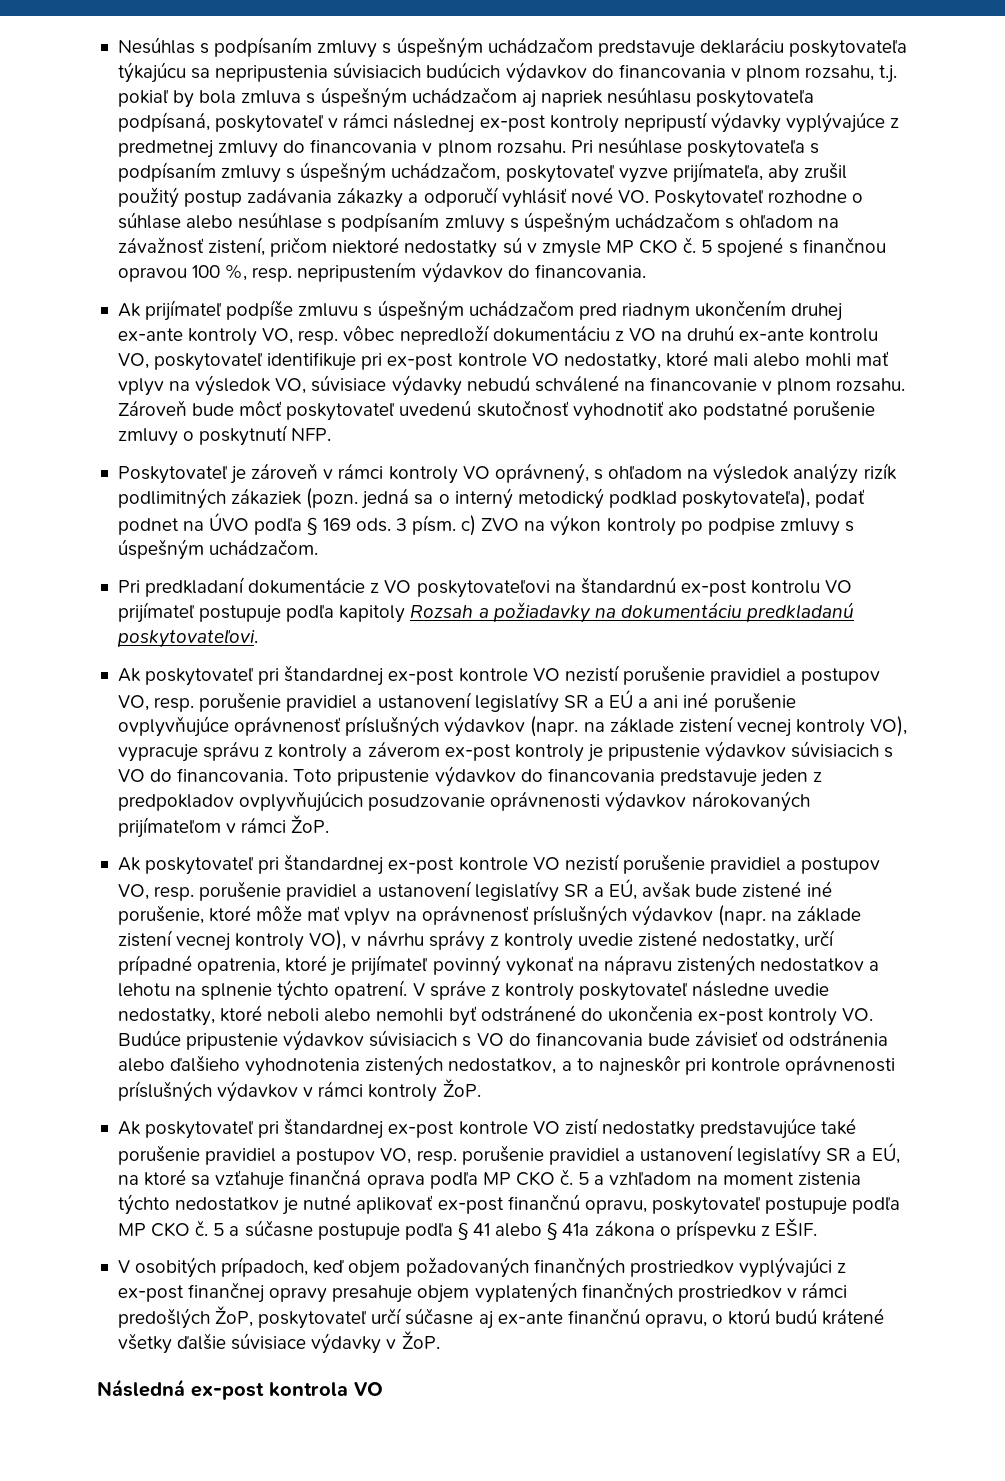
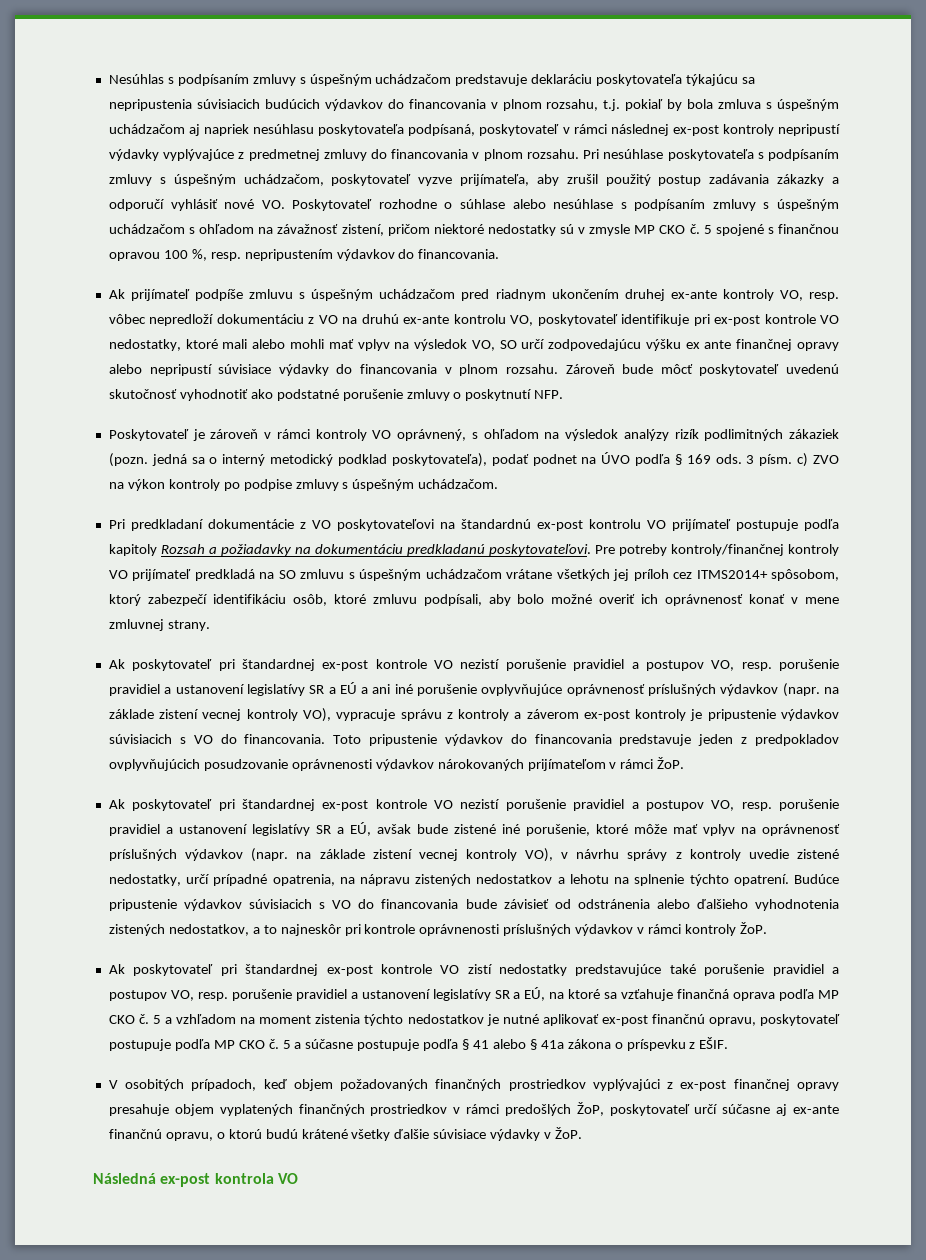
[311,375,758,396] súvisiace výdavky nebudú schválené na financovanie -> [499,339,839,351] [108,364,438,376] SO určí zodpovedajúcu výšku ex ante finančnej opravy alebo nepripustí súvisiace výdavky do financovania
(258, 638) none -> [594,544,839,556] [108,569,839,581] [108,594,839,606] [108,619,210,631] Pre potreby kontroly/finančnej kontroly VO prijímateľ predkladá na SO zmluvu s úspešným uchádzačom vrátane všetkých jej príloh cez ITMS2014+ spôsobom, ktorý zabezpečí identifikáciu osôb, ktoré zmluvu podpísali, aby bolo možné overiť ich oprávnenosť konať v mene zmluvnej strany.
[285,955,574,976] ktoré je prijímateľ povinný vykonať -> (335, 880) none
[412,980,830,1001] [117,1005,874,1026] V správe z kontroly poskytovateľ následne uvedie nedostatky, ktoré neboli alebo nemohli byť odstránené do ukončenia ex-post kontroly VO. -> (789, 880) none

